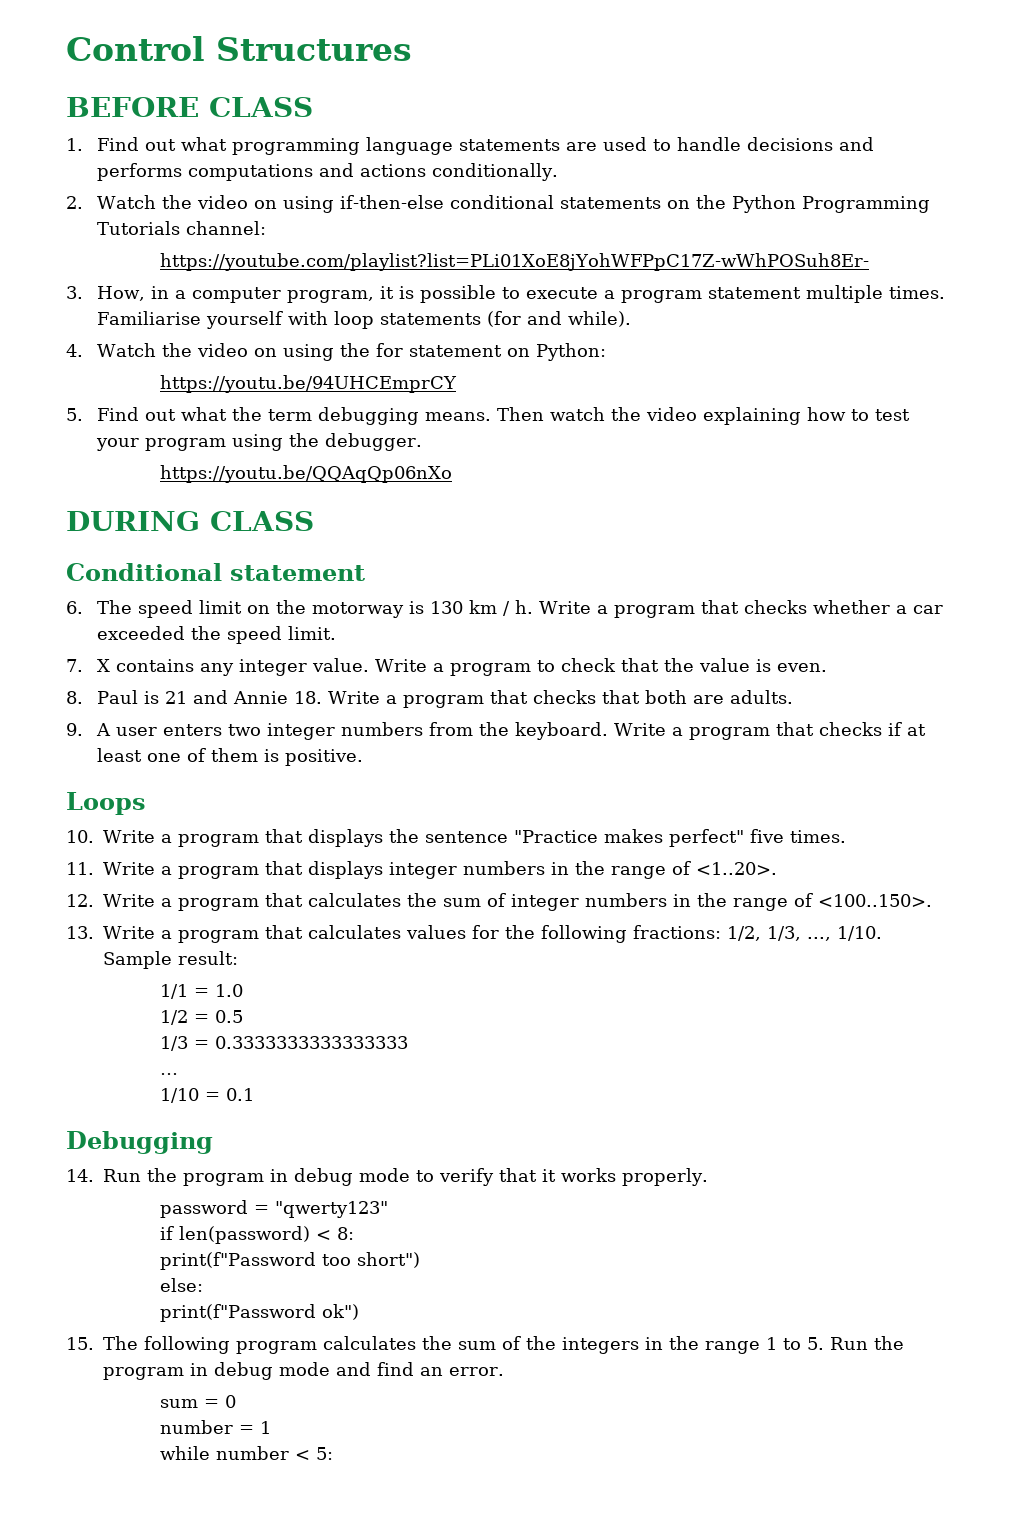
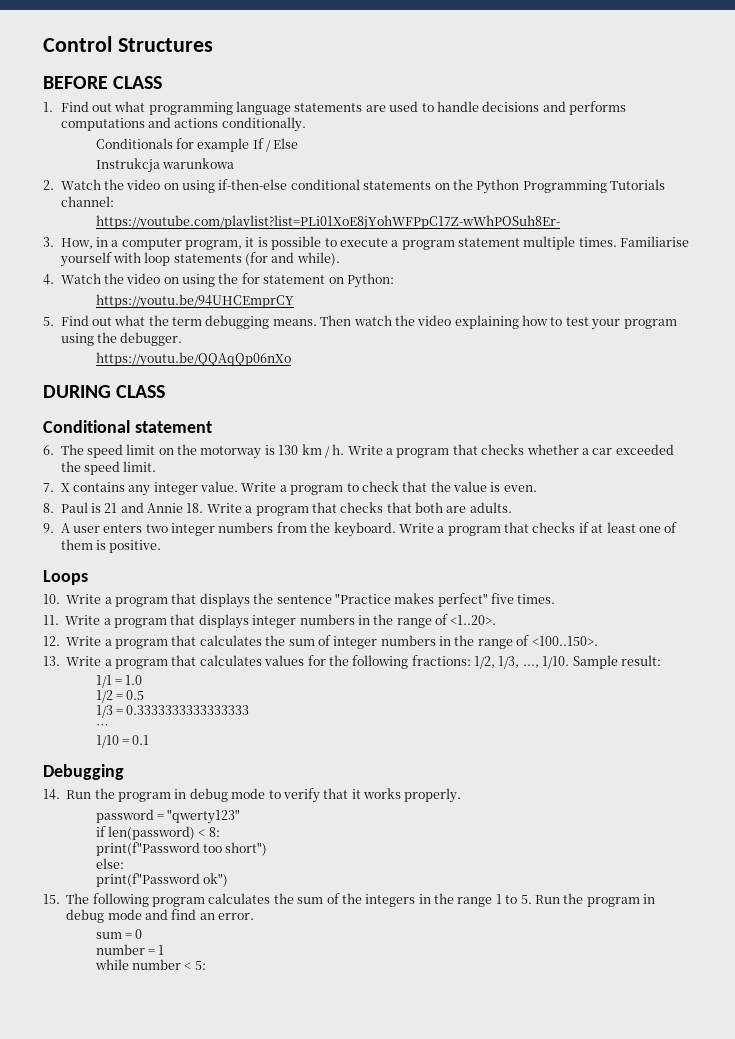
(559, 172) none -> [95,138,299,152] [95,158,234,173] // Conditionals for example If / Else // Instrukcja warunkowa

